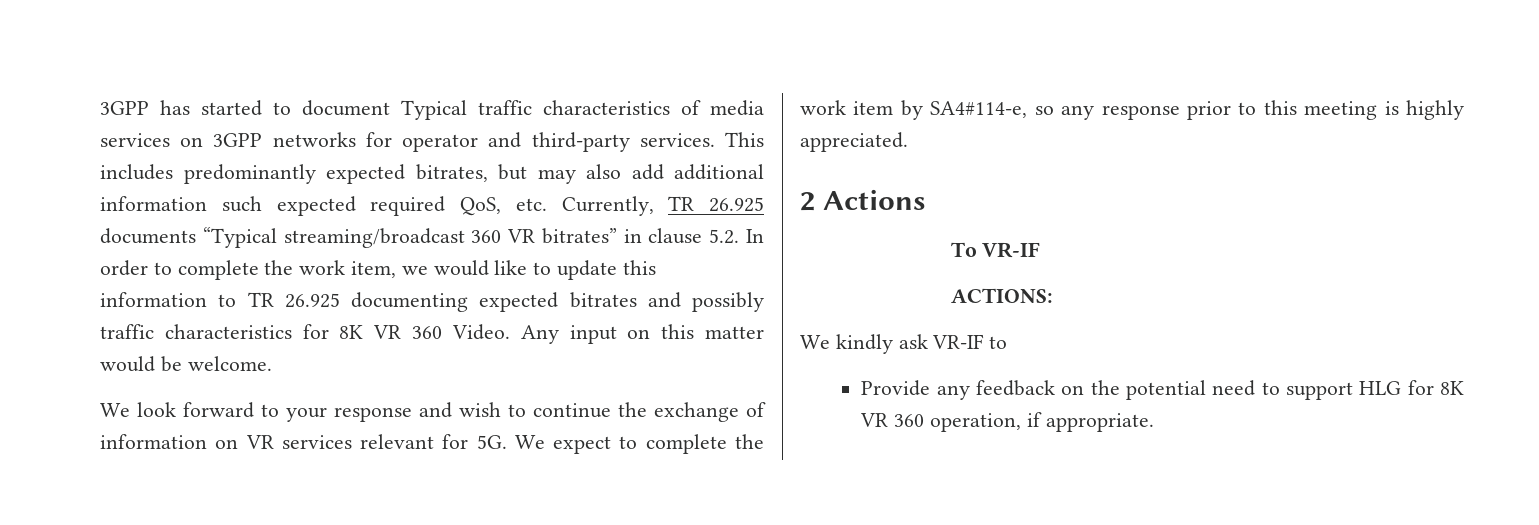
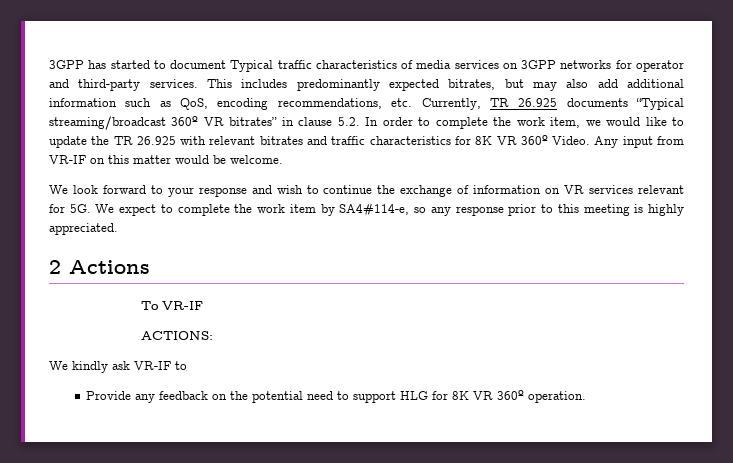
[276,196,501,216] expected required QoS, -> [159,98,382,110] as QoS, encoding recommendations,
[471,230,502,243] 360 -> [171,116,199,126] 360º
[622,260,656,275] [100,292,559,312] this information to TR 26.925 documenting expected -> [91,136,256,145] the TR 26.925 with relevant
[692,292,764,312] possibly -> (328, 140) none
[412,326,443,339] 360 -> [520,135,548,145] 360º
(617, 334) none -> [657,136,684,145] [49,155,86,164] from VR-IF
[894,412,1154,432] 360 operation, if appropriate. -> [497,390,587,403] 360º operation.

